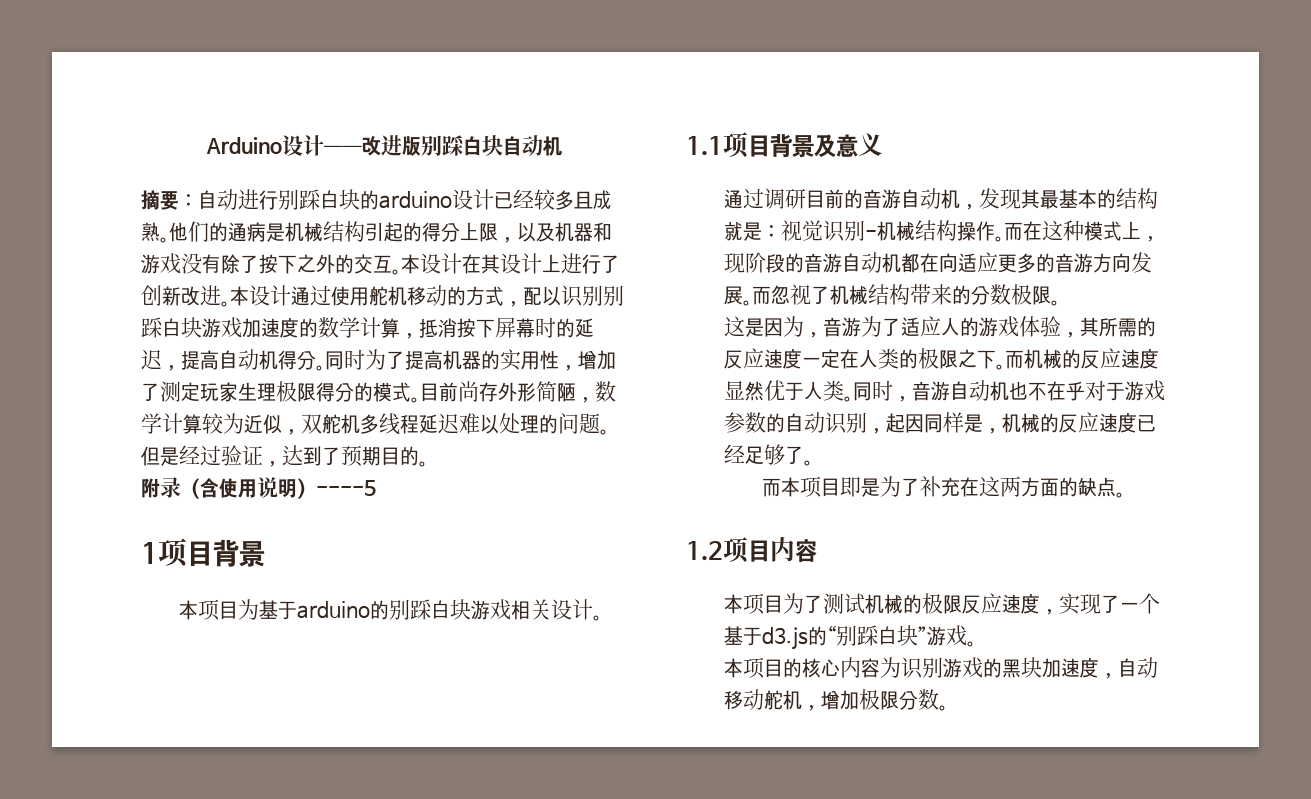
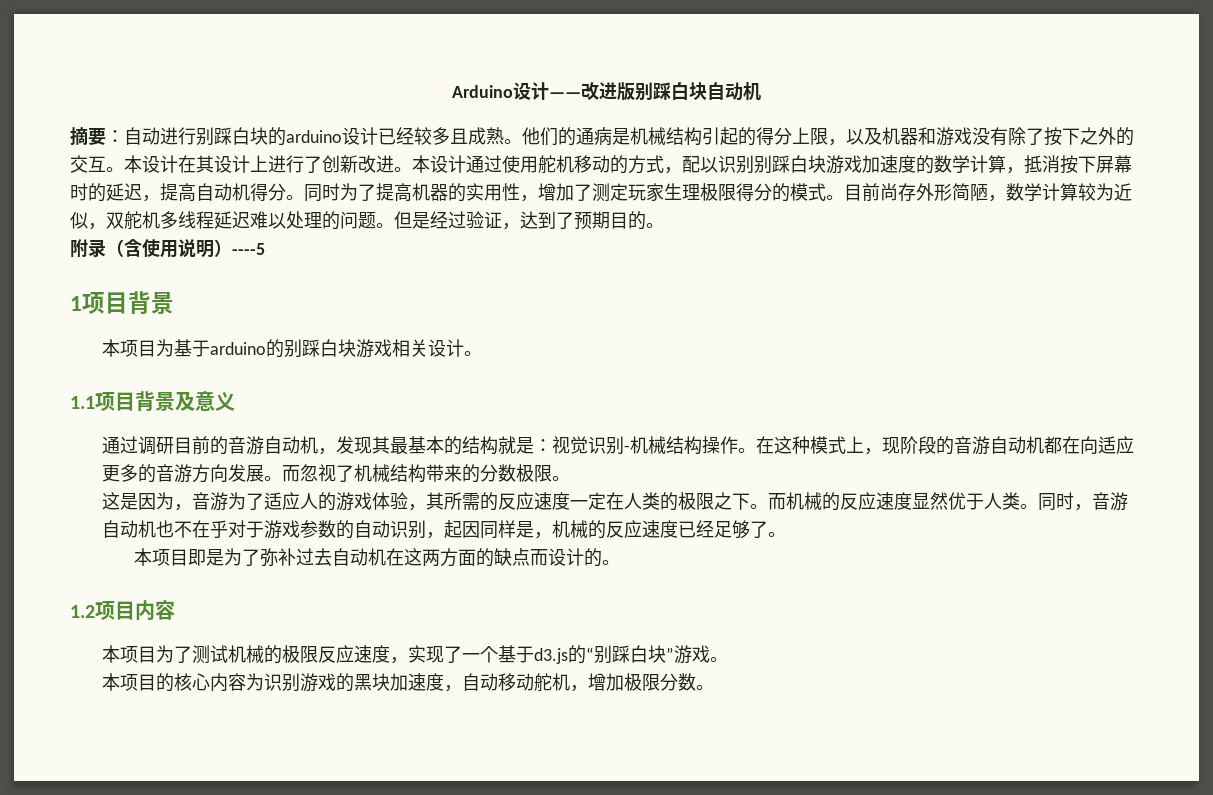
[1004,222,1024,241] 而 -> (756, 450) none
[762,478,782,497] 而 -> (786, 534) none
[920,476,961,497] 补充 -> [259,548,386,567] 弥补过去自动机
(1117, 487) none -> [529,548,602,567] 而设计的

